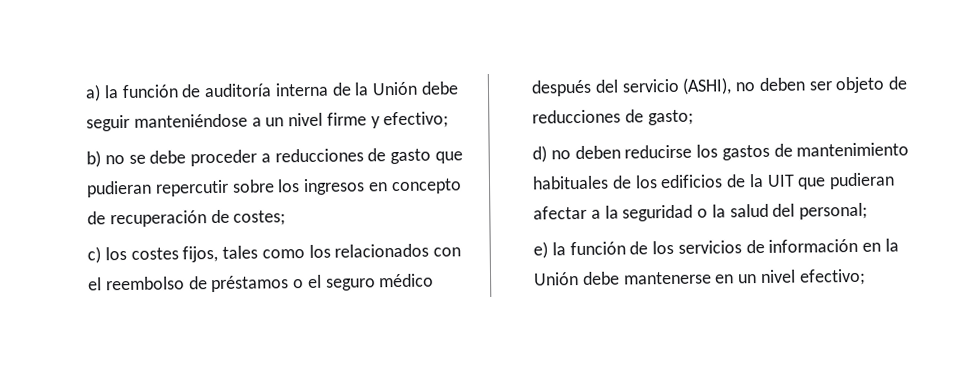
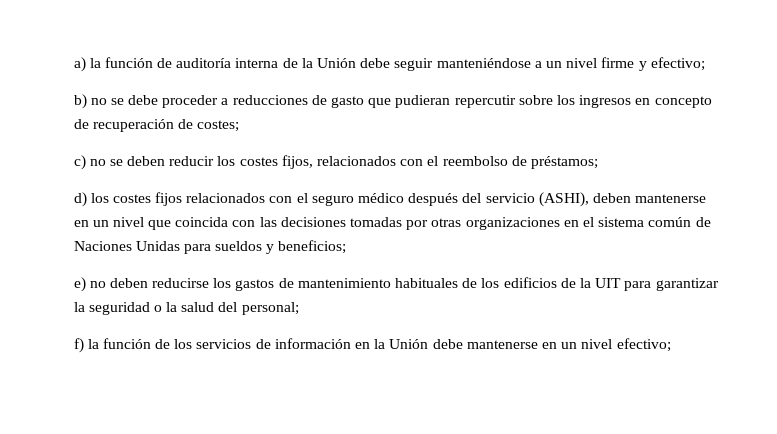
[104,244,331,263] los costes fijos, tales como los -> [89,155,313,169] no se deben reducir los costes fijos,
[211,275,305,293] préstamos o -> [530,156,598,169] [73,192,293,207] préstamos; // d) los costes fijos relacionados con
[735,76,909,94] [532,109,694,126] [532,145,548,163] no deben ser objeto de reducciones de gasto; // d) -> [592,193,707,203] [73,217,711,230] [73,240,347,254] [73,277,86,292] deben mantenerse en un nivel que coincida con las decisiones tomadas por otras organizaciones en el sistema común de Naciones Unidas para sueldos y beneficios; // e)
[797,172,896,190] [533,205,601,220] que pudieran afectar a -> [624,278,719,291] para garantizar
[533,241,549,259] e) -> [73,338,84,353] f)

